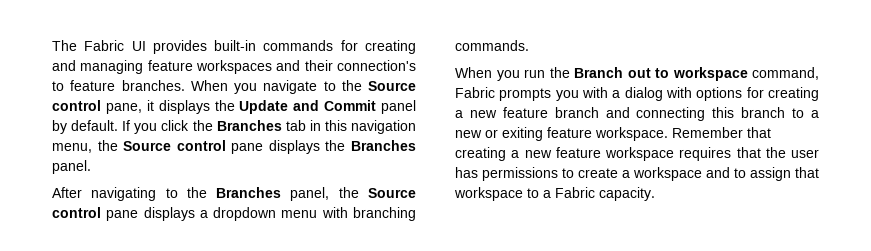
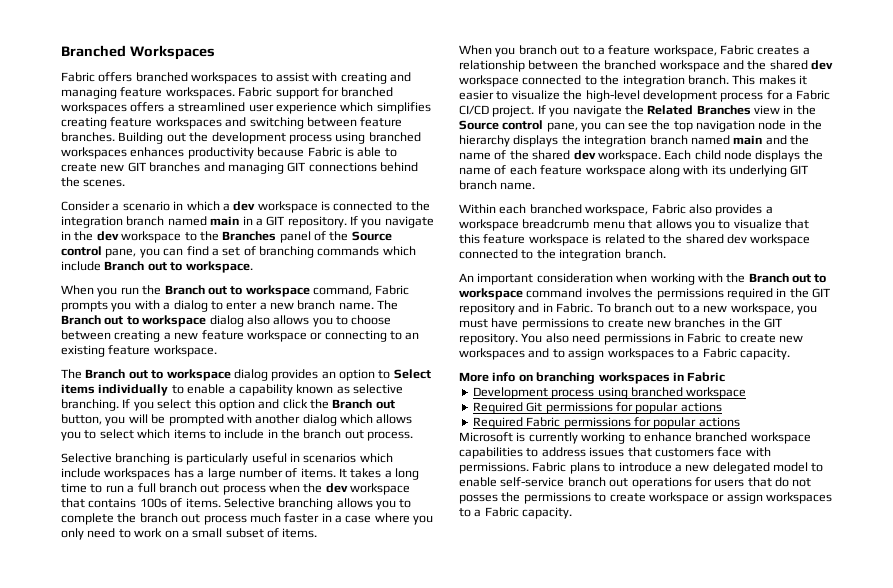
[52,40,416,54] [52,60,416,74] [52,80,416,94] [52,100,416,114] [52,120,416,134] [52,140,416,154] [52,160,91,174] [52,187,416,201] [52,207,416,221] [455,40,529,51] The Fabric UI provides built-in commands for creating and managing feature workspaces and their connection's to feature branches. When you navigate to the Source control pane, it displays the Update and Commit panel by default. If you click the Branches tab in this navigation menu, the Source control pane displays the Branches panel. // After navigating to the Branches panel, the Source control pane displays a dropdown menu with branching commands. -> [61,45,215,60] [61,72,411,84] [61,87,394,99] [61,102,431,114] [61,117,403,129] [61,132,421,144] [61,147,397,159] [61,162,418,174] [61,177,126,187] [61,201,431,213] [61,216,434,228] [61,231,392,243] [61,246,416,258] [61,261,253,273] Branched Workspaces // Fabric offers branched workspaces to assist with creating and managing feature workspaces. Fabric support for branched workspaces offers a streamlined user experience which simplifies creating feature workspaces and switching between feature branches. Building out the development process using branched workspaces enhances productivity because Fabric is able to create new GIT branches and managing GIT connections behind the scenes. // Consider a scenario in which a dev workspace is connected to the integration branch named main in a GIT repository. If you navigate in the dev workspace to the Branches panel of the Source control pane, you can find a set of branching commands which include Branch out to workspace.
[666,87,819,101] [455,107,819,121] [455,127,771,141] with options for creating a new feature branch and connecting this branch to a new or exiting feature workspace. Remember that -> [210,300,399,310] [61,315,392,327] [61,330,111,340] to enter a new branch name. The Branch out to workspace dialog also allows you to choose between
[679,147,819,161] [455,167,702,181] requires that the user has permissions to create a workspace -> [310,330,420,342] [61,345,217,357] [61,369,431,381] [61,384,403,396] [61,399,395,411] [61,414,413,426] [61,429,414,441] [61,453,393,465] [61,468,420,480] [61,483,411,495] [61,498,412,510] [61,513,434,525] [61,528,318,540] [459,45,810,57] [459,60,833,72] [459,75,807,87] [459,90,831,102] [459,105,816,117] [459,120,823,132] [459,135,809,147] [459,150,823,162] [459,165,809,177] [459,180,536,190] [459,204,773,216] [459,219,809,231] [459,234,811,246] [459,249,666,261] [459,273,827,285] [459,288,830,300] [459,303,818,315] [459,318,783,330] [459,333,804,345] [459,348,525,360] or connecting to an existing feature workspace. // The Branch out to workspace dialog provides an option to Select items individually to enable a capability known as selective branching. If you select this option and click the Branch out button, you will be prompted with another dialog which allows you to select which items to include in the branch out process. // Selective branching is particularly useful in scenarios which include workspaces has a large number of items. It takes a long time to run a full branch out process when the dev workspace that contains 100s of items. Selective branching allows you to complete the branch out process much faster in a case where you only need to work on a small subset of items. // When you branch out to a feature workspace, Fabric creates a relationship between the branched workspace and the shared dev workspace connected to the integration branch. This makes it easier to visualize the high-level development process for a Fabric CI/CD project. If you navigate the Related Branches view in the Source control pane, you can see the top navigation node in the hierarchy displays the integration branch named main and the name of the shared dev workspace. Each child node displays the name of each feature workspace along with its underlying GIT branch name. // Within each branched workspace, Fabric also provides a workspace breadcrumb menu that allows you to visualize that this feature workspace is related to the shared dev workspace connected to the integration branch. // An important consideration when working with the Branch out to workspace command involves the permissions required in the GIT repository and in Fabric. To branch out to a new workspace, you must have permissions to create new branches in the GIT repository. You also need permissions in Fabric to create new workspaces
[795,167,819,178] [454,187,655,201] that workspace to a Fabric capacity. -> [607,348,790,360] [459,372,726,384] [472,387,747,399] [472,402,722,414] [472,417,740,429] [459,432,811,444] [459,447,771,459] [459,462,824,474] [459,477,812,489] [459,492,832,504] [459,507,573,519] workspaces to a Fabric capacity. // More info on branching workspaces in Fabric // Development process using branched workspace // Required Git permissions for popular actions // Required Fabric permissions for popular actions // Microsoft is currently working to enhance branched workspace capabilities to address issues that customers face with permissions. Fabric plans to introduce a new delegated model to enable self-service branch out operations for users that do not posses the permissions to create workspace or assign workspaces to a Fabric capacity.

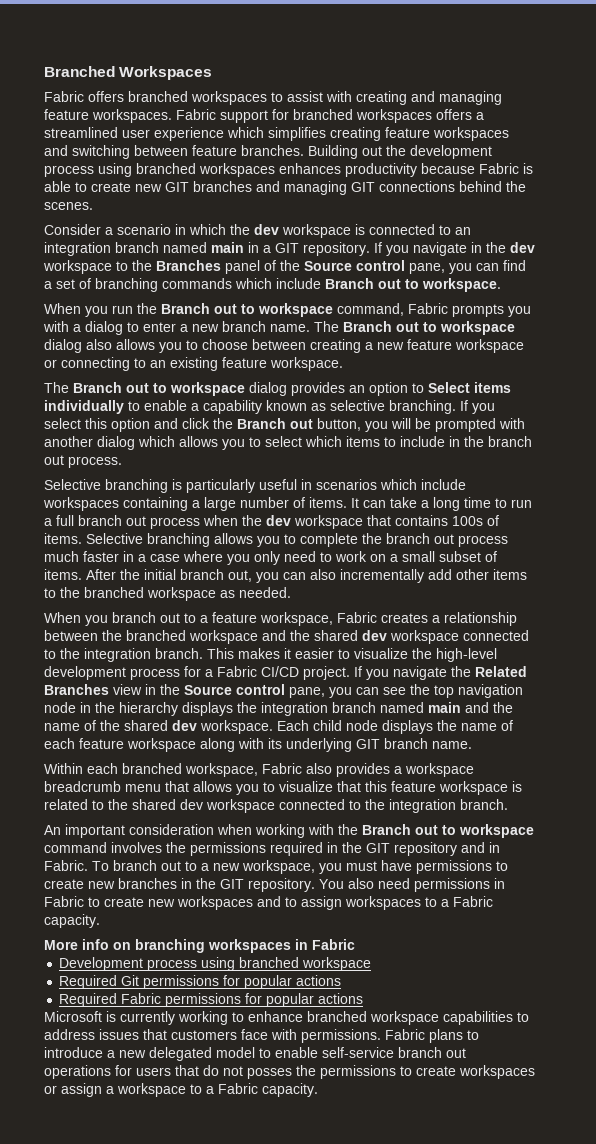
[222,203,230,211] a -> [230,224,250,235] the
[411,201,431,211] the -> [455,227,471,235] an
[173,468,194,478] has -> [123,497,188,511] containing
[350,468,382,478] takes -> [363,497,417,508] can take
(318, 533) none -> [86,569,527,583] [44,587,291,601] After the initial branch out, you can also incrementally add other items to the branched workspace as needed.
[648,492,709,504] workspace -> [459,1065,535,1079] workspaces
[766,492,832,504] workspaces -> [106,1083,186,1097] a workspace

